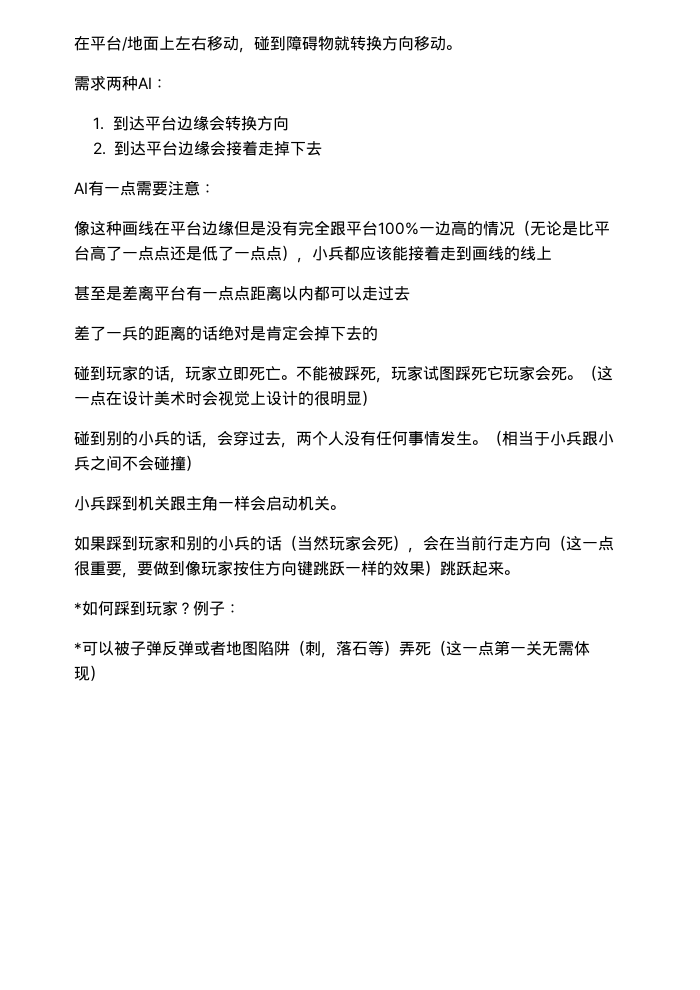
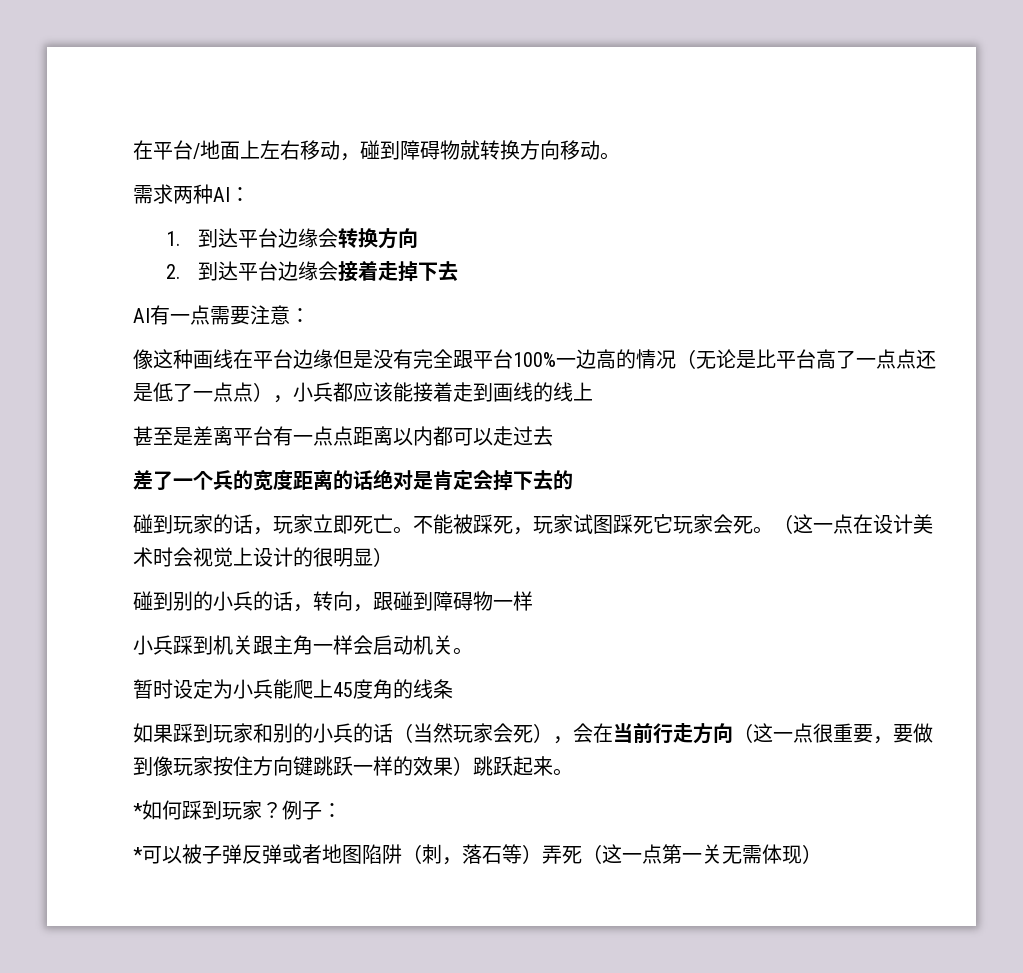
[122,326,154,341] 兵的 -> [193,469,293,491] 个兵的宽度
[217,430,614,448] [74,455,201,471] 会穿过去，两个人没有任何事情发生。（相当于小兵跟小兵之间不会碰撞） -> [313,591,533,612] 转向，跟碰到障碍物一样
(345, 507) none -> [133,679,453,699] // 暂时设定为小兵能爬上45度角的线条

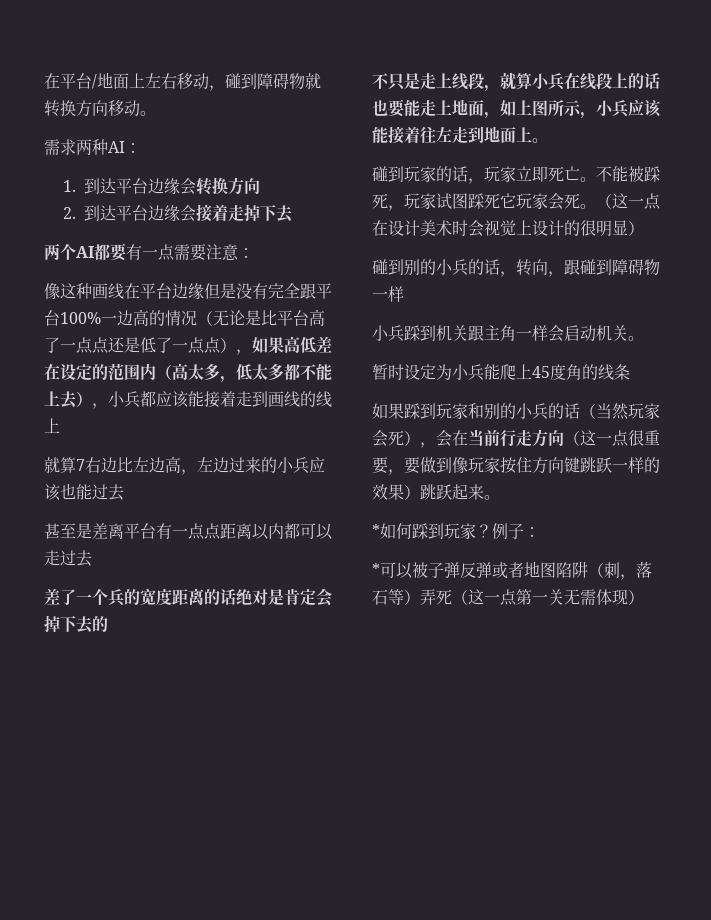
[133,308,150,323] AI -> [44,243,127,261] 两个AI都要
(293, 399) none -> [252,336,332,353] [44,363,332,383] [44,391,108,409] 如果高低差在设定的范围内（高太多，低太多都不能上去），
(593, 391) none -> [44,456,325,475] [44,483,124,501] // 就算7右边比左边高，左边过来的小兵应该也能过去
(573, 480) none -> [372,72,660,92] [372,99,661,119] [372,126,548,144] // 不只是走上线段，就算小兵在线段上的话也要能走上地面，如上图所示，小兵应该能接着往左走到地面上。

